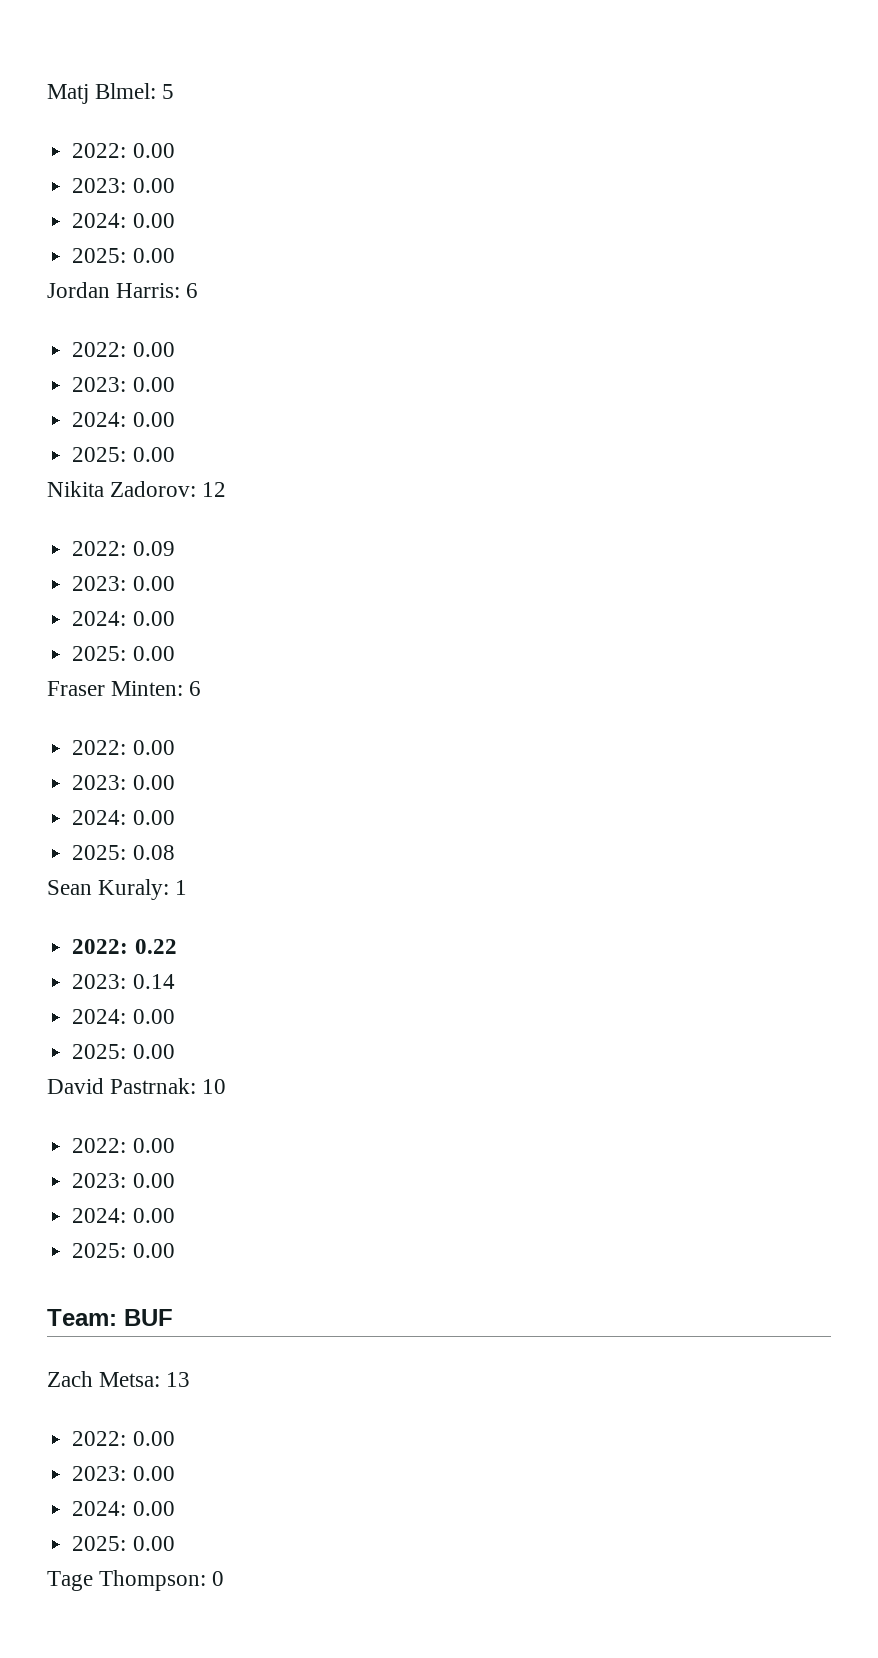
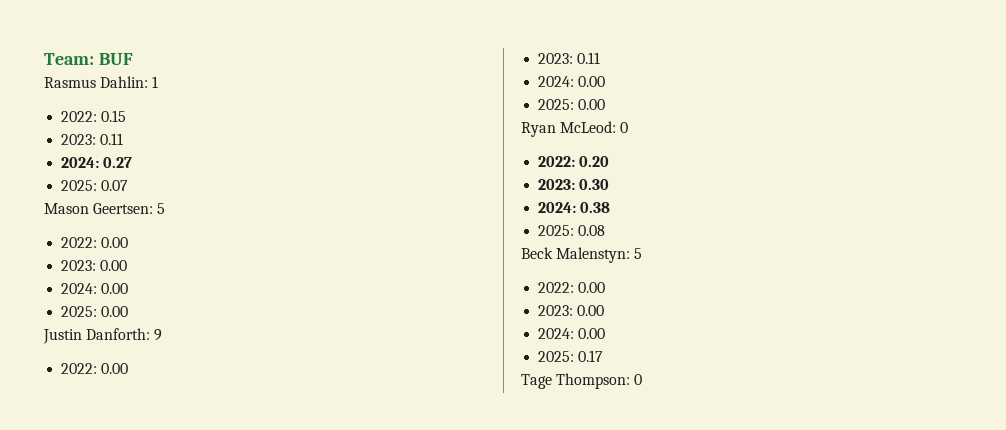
[47,83,157,104] Matj Blmel: -> [44,53,133,65] [44,76,159,88] [61,110,127,122] [61,133,124,145] [61,157,133,168] [61,180,129,191] [44,203,154,214] Team: BUF // Rasmus Dahlin: 1 // 2022: 0.15 // 2023: 0.11 // 2024: 0.27 // 2025: 0.07 // Mason Geertsen:
[47,282,199,298] [72,342,175,357] [72,377,175,392] [72,412,175,427] [72,447,175,462] [47,481,227,497] [72,541,175,556] [72,576,175,591] [72,611,175,626] [72,646,175,661] [47,681,202,696] [72,740,175,755] [72,775,175,790] [72,810,175,825] [72,845,175,860] [47,879,188,900] [72,939,177,954] [72,974,175,989] [72,1009,175,1024] [72,1044,175,1059] [47,1078,227,1094] [72,1138,175,1153] [72,1173,175,1188] [72,1208,175,1223] [72,1243,175,1258] [47,1309,173,1326] [47,1371,191,1387] [72,1431,175,1446] [72,1466,175,1481] [72,1501,175,1516] [72,1536,175,1551] Jordan Harris: 6 // 2022: 0.00 // 2023: 0.00 // 2024: 0.00 // 2025: 0.00 // Nikita Zadorov: 12 // 2022: 0.09 // 2023: 0.00 // 2024: 0.00 // 2025: 0.00 // Fraser Minten: 6 // 2022: 0.00 // 2023: 0.00 // 2024: 0.00 // 2025: 0.08 // Sean Kuraly: 1 // 2022: 0.22 // 2023: 0.14 // 2024: 0.00 // 2025: 0.00 // David Pastrnak: 10 // 2022: 0.00 // 2023: 0.00 // 2024: 0.00 // 2025: 0.00 // Team: BUF // Zach Metsa: 13 // 2022: 0.00 // 2023: 0.00 // 2024: 0.00 // 2025: 0.00 -> [43,328,163,344] [61,363,129,374] [538,52,601,64] [538,76,606,87] [538,99,606,110] [521,121,629,137] [538,156,610,167] [538,179,610,190] [538,202,611,213] [538,225,606,236] [521,247,643,263] [538,282,606,293] [538,305,605,316] [538,328,606,339] [538,350,604,362] Justin Danforth: 9 // 2022: 0.00 // 2023: 0.11 // 2024: 0.00 // 2025: 0.00 // Ryan McLeod: 0 // 2022: 0.20 // 2023: 0.30 // 2024: 0.38 // 2025: 0.08 // Beck Malenstyn: 5 // 2022: 0.00 // 2023: 0.00 // 2024: 0.00 // 2025: 0.17

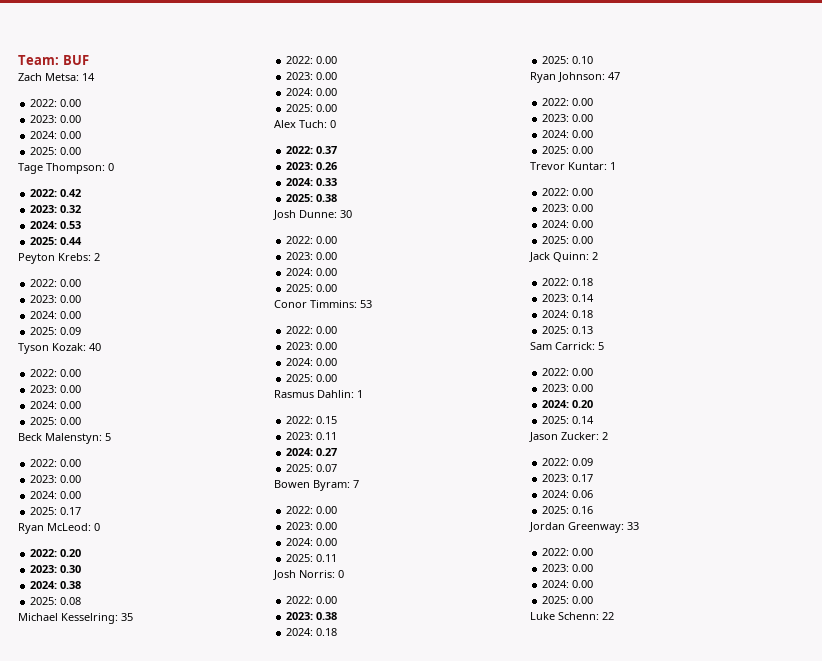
(133, 59) none -> [18,73,95,81] [30,99,82,107] [30,115,82,123] [30,131,82,139] [30,147,82,155] [18,163,114,174] [30,189,82,197] [30,205,82,213] [30,221,82,229] [30,237,83,245] [18,253,100,264] [30,279,82,287] [30,295,82,303] [30,311,82,319] [30,327,82,335] [18,343,101,354] [30,369,82,377] [30,385,82,393] [30,401,82,409] [30,417,82,425] [18,433,111,444] [30,459,82,467] [30,475,82,483] [30,491,82,499] [30,507,82,515] [18,523,100,534] [30,549,82,557] [30,565,82,573] [30,581,82,589] [30,597,82,605] [18,613,133,624] [286,56,338,64] [286,72,338,80] [286,88,338,96] [286,104,338,112] [274,120,336,128] [286,146,338,154] [286,162,338,170] [286,178,338,186] [286,194,338,202] [273,210,352,220] [286,236,338,244] [286,252,338,260] [286,268,338,276] [286,284,338,292] [274,300,372,308] [286,326,338,334] [286,342,338,350] [286,358,338,366] [286,374,338,382] // Zach Metsa: 14 // 2022: 0.00 // 2023: 0.00 // 2024: 0.00 // 2025: 0.00 // Tage Thompson: 0 // 2022: 0.42 // 2023: 0.32 // 2024: 0.53 // 2025: 0.44 // Peyton Krebs: 2 // 2022: 0.00 // 2023: 0.00 // 2024: 0.00 // 2025: 0.09 // Tyson Kozak: 40 // 2022: 0.00 // 2023: 0.00 // 2024: 0.00 // 2025: 0.00 // Beck Malenstyn: 5 // 2022: 0.00 // 2023: 0.00 // 2024: 0.00 // 2025: 0.17 // Ryan McLeod: 0 // 2022: 0.20 // 2023: 0.30 // 2024: 0.38 // 2025: 0.08 // Michael Kesselring: 35 // 2022: 0.00 // 2023: 0.00 // 2024: 0.00 // 2025: 0.00 // Alex Tuch: 0 // 2022: 0.37 // 2023: 0.26 // 2024: 0.33 // 2025: 0.38 // Josh Dunne: 30 // 2022: 0.00 // 2023: 0.00 // 2024: 0.00 // 2025: 0.00 // Conor Timmins: 53 // 2022: 0.00 // 2023: 0.00 // 2024: 0.00 // 2025: 0.00
[44,203,166,214] [61,237,129,248] [61,260,128,271] [61,283,129,294] [61,306,129,317] [43,328,163,344] [61,363,129,374] [538,52,601,64] [538,76,606,87] [538,99,606,110] [521,121,629,137] [538,156,610,167] [538,179,610,190] [538,202,611,213] [538,225,606,236] [521,247,643,263] [538,282,606,293] [538,305,605,316] [538,328,606,339] [538,350,604,362] [521,373,643,389] Mason Geertsen: 5 // 2022: 0.00 // 2023: 0.00 // 2024: 0.00 // 2025: 0.00 // Justin Danforth: 9 // 2022: 0.00 // 2023: 0.11 // 2024: 0.00 // 2025: 0.00 // Ryan McLeod: 0 // 2022: 0.20 // 2023: 0.30 // 2024: 0.38 // 2025: 0.08 // Beck Malenstyn: 5 // 2022: 0.00 // 2023: 0.00 // 2024: 0.00 // 2025: 0.17 // Tage Thompson: 0 -> [274,480,359,491] [286,506,338,514] [286,522,338,530] [286,538,338,546] [286,554,338,562] [273,570,344,580] [286,596,338,604] [286,612,338,620] [286,628,338,636] [542,56,594,64] [530,72,620,83] [542,98,594,106] [542,114,594,122] [542,130,594,138] [542,146,594,154] [530,162,616,170] [542,188,594,196] [542,204,594,212] [542,220,594,228] [542,236,594,244] [529,252,598,262] [542,278,594,286] [542,294,595,302] [542,310,594,318] [542,326,594,334] [530,342,604,350] [542,368,594,376] [542,384,594,392] [542,400,594,408] [542,416,595,424] [529,432,608,442] [542,458,594,466] [542,474,594,482] [542,490,594,498] [542,506,594,514] [529,522,639,533] [542,548,594,556] [542,564,594,572] [542,580,594,588] [542,596,594,604] [530,612,614,620] Bowen Byram: 7 // 2022: 0.00 // 2023: 0.00 // 2024: 0.00 // 2025: 0.11 // Josh Norris: 0 // 2022: 0.00 // 2023: 0.38 // 2024: 0.18 // 2025: 0.10 // Ryan Johnson: 47 // 2022: 0.00 // 2023: 0.00 // 2024: 0.00 // 2025: 0.00 // Trevor Kuntar: 1 // 2022: 0.00 // 2023: 0.00 // 2024: 0.00 // 2025: 0.00 // Jack Quinn: 2 // 2022: 0.18 // 2023: 0.14 // 2024: 0.18 // 2025: 0.13 // Sam Carrick: 5 // 2022: 0.00 // 2023: 0.00 // 2024: 0.20 // 2025: 0.14 // Jason Zucker: 2 // 2022: 0.09 // 2023: 0.17 // 2024: 0.06 // 2025: 0.16 // Jordan Greenway: 33 // 2022: 0.00 // 2023: 0.00 // 2024: 0.00 // 2025: 0.00 // Luke Schenn: 22

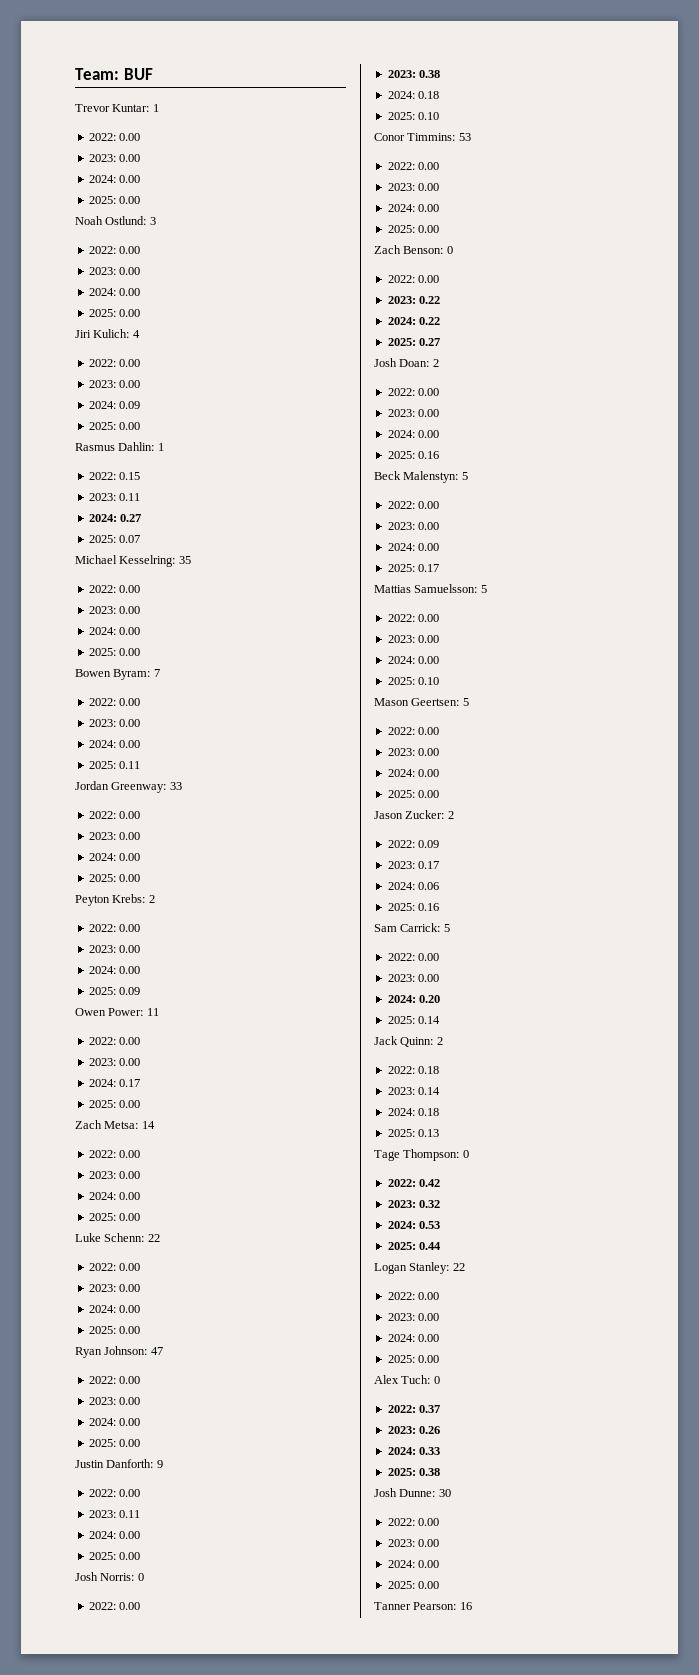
(89, 60) none -> [75,104,159,112] [88,133,141,141] [88,154,141,162] [88,175,141,183] [88,196,141,204] [75,216,156,225] [88,246,141,254] [88,267,141,275] [88,288,141,296] [88,309,141,317] [75,329,140,338] [88,359,141,367] [88,380,141,388] [88,401,141,409] [88,422,141,430] [75,442,164,451] [88,472,141,480] [88,493,141,501] [88,514,142,522] [88,535,141,543] [75,555,191,567] [88,585,141,593] [88,606,141,614] [88,627,141,635] [88,648,141,656] [75,669,160,680] [88,698,141,706] [88,719,141,727] [88,740,141,748] [88,761,141,769] [75,781,182,793] [88,811,141,819] [88,832,141,840] [88,853,141,861] [88,874,141,882] [75,894,155,906] [88,924,141,932] [88,945,141,953] [88,966,141,974] [88,987,141,995] [75,1008,159,1016] [88,1037,141,1045] [88,1058,141,1066] [88,1079,141,1087] [88,1100,141,1108] // Trevor Kuntar: 1 // 2022: 0.00 // 2023: 0.00 // 2024: 0.00 // 2025: 0.00 // Noah Ostlund: 3 // 2022: 0.00 // 2023: 0.00 // 2024: 0.00 // 2025: 0.00 // Jiri Kulich: 4 // 2022: 0.00 // 2023: 0.00 // 2024: 0.09 // 2025: 0.00 // Rasmus Dahlin: 1 // 2022: 0.15 // 2023: 0.11 // 2024: 0.27 // 2025: 0.07 // Michael Kesselring: 35 // 2022: 0.00 // 2023: 0.00 // 2024: 0.00 // 2025: 0.00 // Bowen Byram: 7 // 2022: 0.00 // 2023: 0.00 // 2024: 0.00 // 2025: 0.11 // Jordan Greenway: 33 // 2022: 0.00 // 2023: 0.00 // 2024: 0.00 // 2025: 0.00 // Peyton Krebs: 2 // 2022: 0.00 // 2023: 0.00 // 2024: 0.00 // 2025: 0.09 // Owen Power: 11 // 2022: 0.00 // 2023: 0.00 // 2024: 0.17 // 2025: 0.00
[18,163,114,174] [30,189,82,197] [30,205,82,213] [30,221,82,229] [30,237,83,245] [18,253,100,264] [30,279,82,287] [30,295,82,303] [30,311,82,319] [30,327,82,335] [18,343,101,354] [30,369,82,377] [30,385,82,393] [30,401,82,409] [30,417,82,425] Tage Thompson: 0 // 2022: 0.42 // 2023: 0.32 // 2024: 0.53 // 2025: 0.44 // Peyton Krebs: 2 // 2022: 0.00 // 2023: 0.00 // 2024: 0.00 // 2025: 0.09 // Tyson Kozak: 40 // 2022: 0.00 // 2023: 0.00 // 2024: 0.00 // 2025: 0.00 -> [75,1233,160,1242] [88,1263,141,1271] [88,1284,141,1292] [88,1305,141,1313] [88,1326,141,1334] [75,1346,163,1358] [88,1376,141,1384] [88,1397,141,1405] [88,1418,141,1426] [88,1439,141,1447] [75,1459,163,1468] [88,1489,141,1497] [88,1510,141,1518] [88,1531,141,1539] [88,1552,141,1560] [75,1572,144,1581] [88,1602,141,1610] [387,70,441,78] [387,91,440,99] [387,112,440,120] [374,133,471,141] [387,162,440,170] [387,183,440,191] [387,204,440,212] [387,225,440,233] [374,245,453,254] [387,275,440,283] [387,296,441,304] [387,317,441,325] [387,338,441,346] [374,358,439,367] [387,388,440,396] [387,409,440,417] [387,430,440,438] [387,451,440,459] Luke Schenn: 22 // 2022: 0.00 // 2023: 0.00 // 2024: 0.00 // 2025: 0.00 // Ryan Johnson: 47 // 2022: 0.00 // 2023: 0.00 // 2024: 0.00 // 2025: 0.00 // Justin Danforth: 9 // 2022: 0.00 // 2023: 0.11 // 2024: 0.00 // 2025: 0.00 // Josh Norris: 0 // 2022: 0.00 // 2023: 0.38 // 2024: 0.18 // 2025: 0.10 // Conor Timmins: 53 // 2022: 0.00 // 2023: 0.00 // 2024: 0.00 // 2025: 0.00 // Zach Benson: 0 // 2022: 0.00 // 2023: 0.22 // 2024: 0.22 // 2025: 0.27 // Josh Doan: 2 // 2022: 0.00 // 2023: 0.00 // 2024: 0.00 // 2025: 0.16
[18,523,100,534] [30,549,82,557] [30,565,82,573] [30,581,82,589] [30,597,82,605] [18,613,133,624] Ryan McLeod: 0 // 2022: 0.20 // 2023: 0.30 // 2024: 0.38 // 2025: 0.08 // Michael Kesselring: 35 -> [374,584,487,593] [387,614,440,622] [387,635,440,643] [387,656,440,664] [387,677,440,685] [374,698,469,706] [387,727,440,735] [387,748,440,756] [387,769,440,777] [387,790,440,798] [374,810,454,819] [387,840,440,848] [387,861,440,869] [387,882,440,890] [387,903,440,911] [374,923,450,932] [387,953,440,961] [387,974,440,982] [387,995,441,1003] [387,1016,441,1024] [374,1036,443,1047] [387,1066,440,1074] [387,1087,441,1095] [387,1108,440,1116] [387,1129,440,1137] [374,1149,469,1161] [387,1179,441,1187] [387,1200,441,1208] [387,1221,441,1229] [387,1242,442,1250] [374,1262,465,1274] Mattias Samuelsson: 5 // 2022: 0.00 // 2023: 0.00 // 2024: 0.00 // 2025: 0.10 // Mason Geertsen: 5 // 2022: 0.00 // 2023: 0.00 // 2024: 0.00 // 2025: 0.00 // Jason Zucker: 2 // 2022: 0.09 // 2023: 0.17 // 2024: 0.06 // 2025: 0.16 // Sam Carrick: 5 // 2022: 0.00 // 2023: 0.00 // 2024: 0.20 // 2025: 0.14 // Jack Quinn: 2 // 2022: 0.18 // 2023: 0.14 // 2024: 0.18 // 2025: 0.13 // Tage Thompson: 0 // 2022: 0.42 // 2023: 0.32 // 2024: 0.53 // 2025: 0.44 // Logan Stanley: 22
[274,300,372,308] [286,326,338,334] [286,342,338,350] [286,358,338,366] [286,374,338,382] [274,390,363,398] [286,416,338,424] [286,432,338,440] [286,448,338,456] [286,464,338,472] [274,480,359,491] [286,506,338,514] [286,522,338,530] [286,538,338,546] [286,554,338,562] [273,570,344,580] [286,596,338,604] [286,612,338,620] [286,628,338,636] [542,56,594,64] [530,72,620,83] [542,98,594,106] [542,114,594,122] [542,130,594,138] [542,146,594,154] [530,162,616,170] [542,188,594,196] [542,204,594,212] [542,220,594,228] [542,236,594,244] [529,252,598,262] [542,278,594,286] [542,294,595,302] [542,310,594,318] [542,326,594,334] [530,342,604,350] [542,368,594,376] [542,384,594,392] [542,400,594,408] [542,416,595,424] [529,432,608,442] [542,458,594,466] [542,474,594,482] [542,490,594,498] [542,506,594,514] [529,522,639,533] [542,548,594,556] [542,564,594,572] [542,580,594,588] [542,596,594,604] [530,612,614,620] Conor Timmins: 53 // 2022: 0.00 // 2023: 0.00 // 2024: 0.00 // 2025: 0.00 // Rasmus Dahlin: 1 // 2022: 0.15 // 2023: 0.11 // 2024: 0.27 // 2025: 0.07 // Bowen Byram: 7 // 2022: 0.00 // 2023: 0.00 // 2024: 0.00 // 2025: 0.11 // Josh Norris: 0 // 2022: 0.00 // 2023: 0.38 // 2024: 0.18 // 2025: 0.10 // Ryan Johnson: 47 // 2022: 0.00 // 2023: 0.00 // 2024: 0.00 // 2025: 0.00 // Trevor Kuntar: 1 // 2022: 0.00 // 2023: 0.00 // 2024: 0.00 // 2025: 0.00 // Jack Quinn: 2 // 2022: 0.18 // 2023: 0.14 // 2024: 0.18 // 2025: 0.13 // Sam Carrick: 5 // 2022: 0.00 // 2023: 0.00 // 2024: 0.20 // 2025: 0.14 // Jason Zucker: 2 // 2022: 0.09 // 2023: 0.17 // 2024: 0.06 // 2025: 0.16 // Jordan Greenway: 33 // 2022: 0.00 // 2023: 0.00 // 2024: 0.00 // 2025: 0.00 // Luke Schenn: 22 -> [374,1602,472,1610] Tanner Pearson: 16

